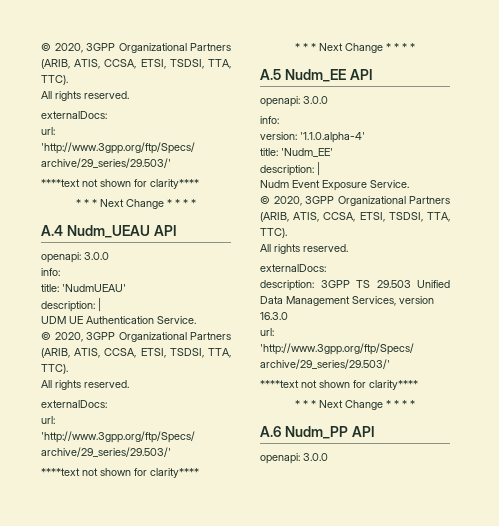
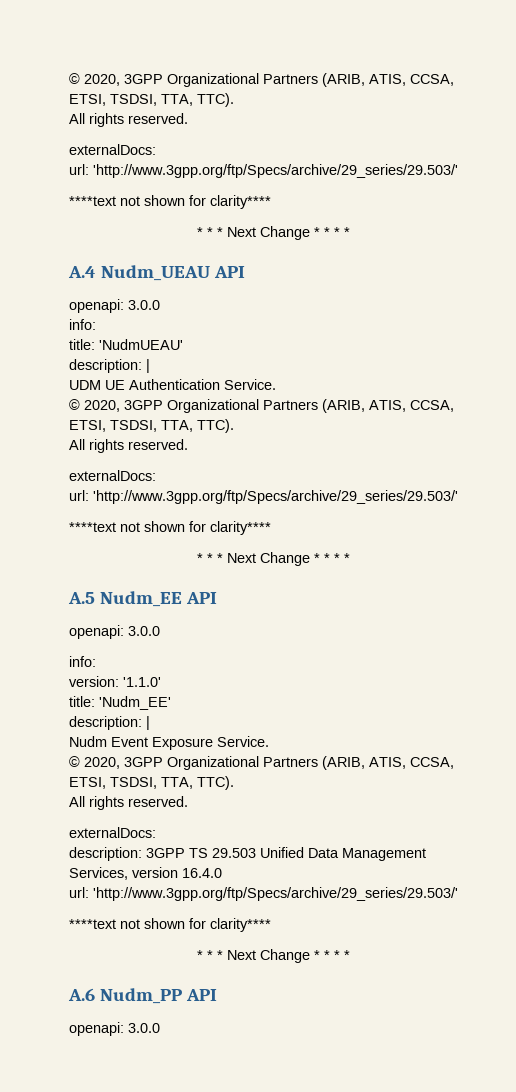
[300,132,365,143] '1.1.0.alpha-4' -> [123,677,161,687] '1.1.0'
[260,312,288,320] 16.3.0 -> [182,868,222,878] 16.4.0

